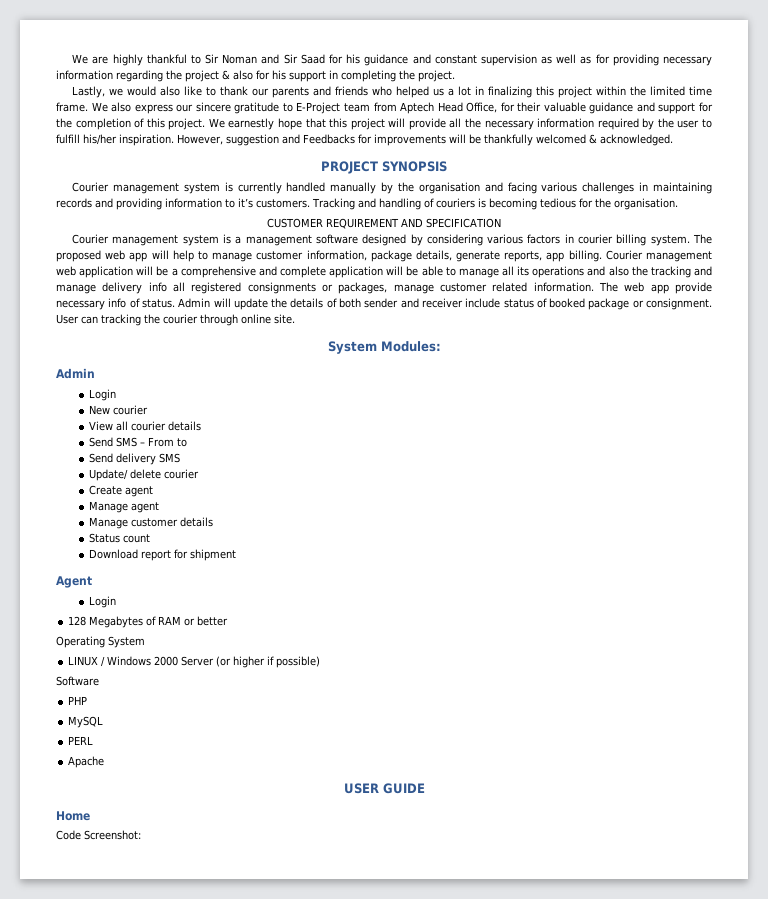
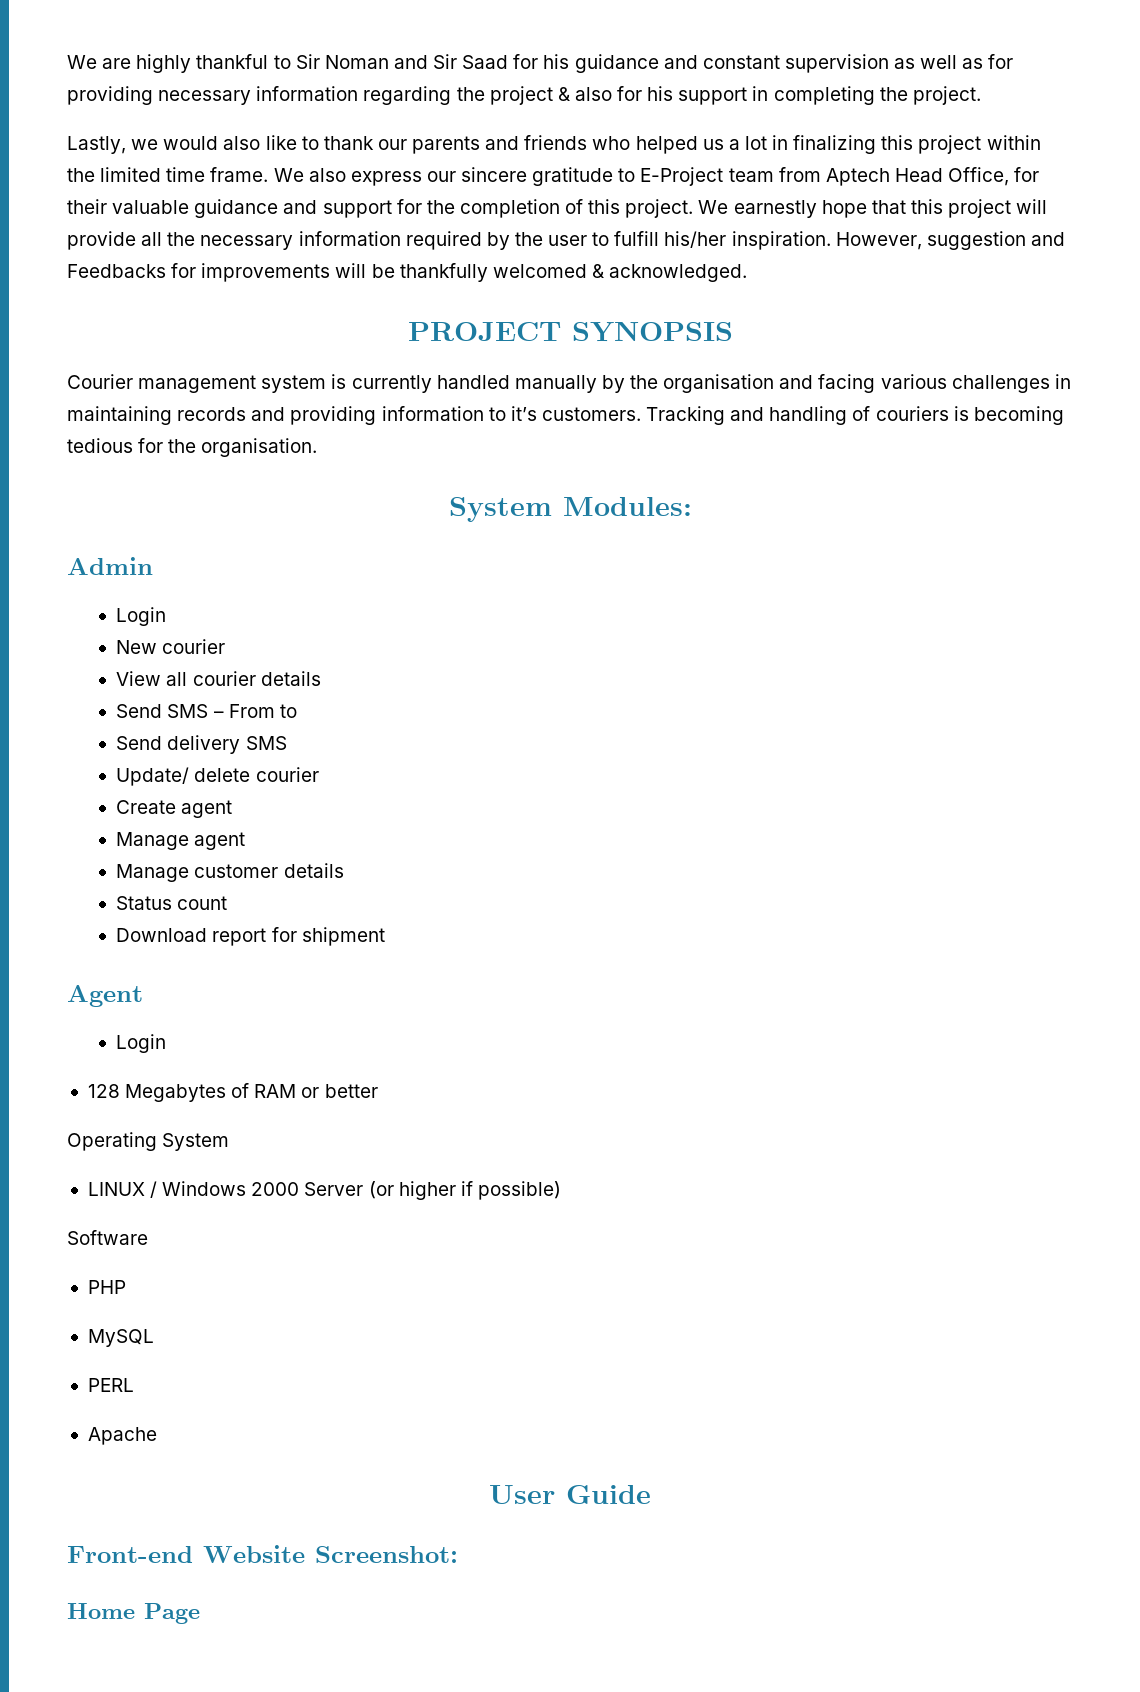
[267,218,501,229] [72,234,712,246] [56,250,712,262] [56,266,712,278] [56,282,712,294] [56,298,712,310] [56,314,295,326] // CUSTOMER REQUIREMENT AND SPECIFICATION // Courier management system is a management software designed by considering various factors in courier billing system. The proposed web app will help to manage customer information, package details, generate reports, app billing. Courier management web application will be a comprehensive and complete application will be able to manage all its operations and also the tracking and manage delivery info all registered consignments or packages, manage customer related information. The web app provide necessary info of status. Admin will update the details of both sender and receiver include status of booked package or consignment. User can tracking the courier through online site. -> (318, 447) none
[343,783,425,794] USER GUIDE -> [489,1485,651,1504] [67,1545,458,1563] User Guide // Front-end Website Screenshot:
[56,830,141,840] // Code Screenshot: -> [144,1603,200,1624] Page

